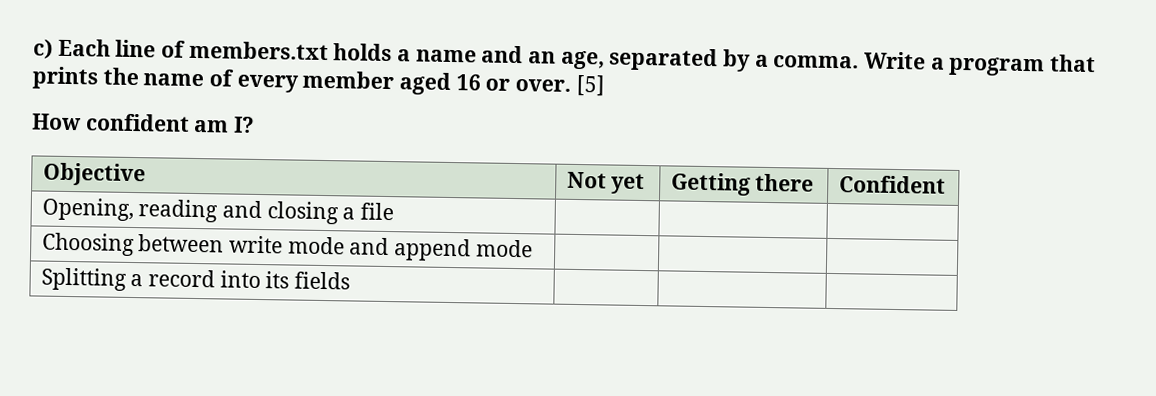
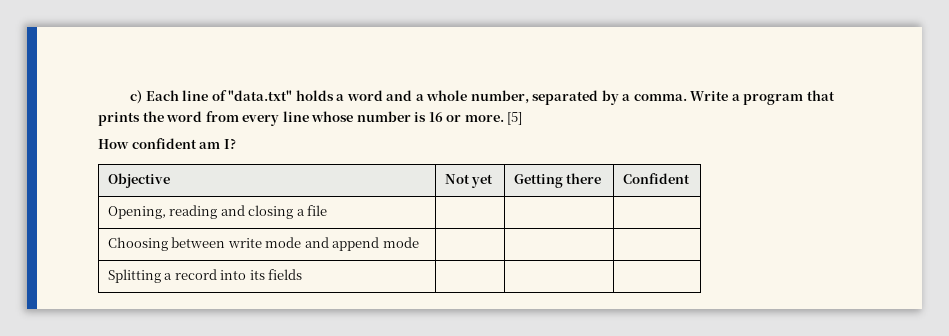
[188,40,329,61] members.txt -> [228,90,293,101] "data.txt"
[415,45,605,70] name and an age, -> [346,90,529,104] word and a whole number,
[143,69,452,96] name of every member aged -> [166,111,427,126] word from every line whose number is
[515,79,572,92] over. -> [464,115,504,122] more.

